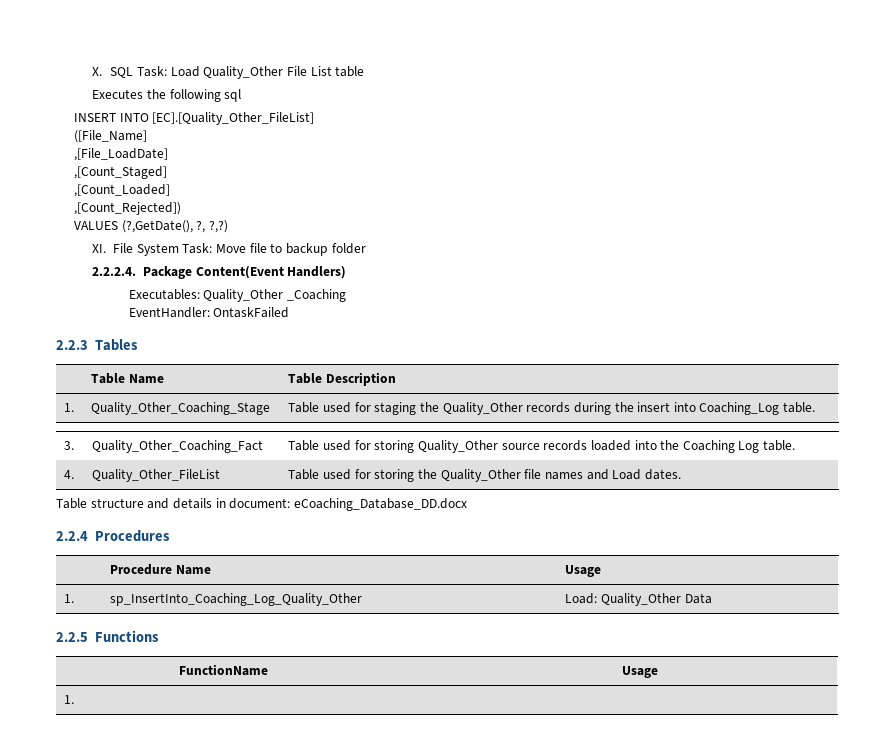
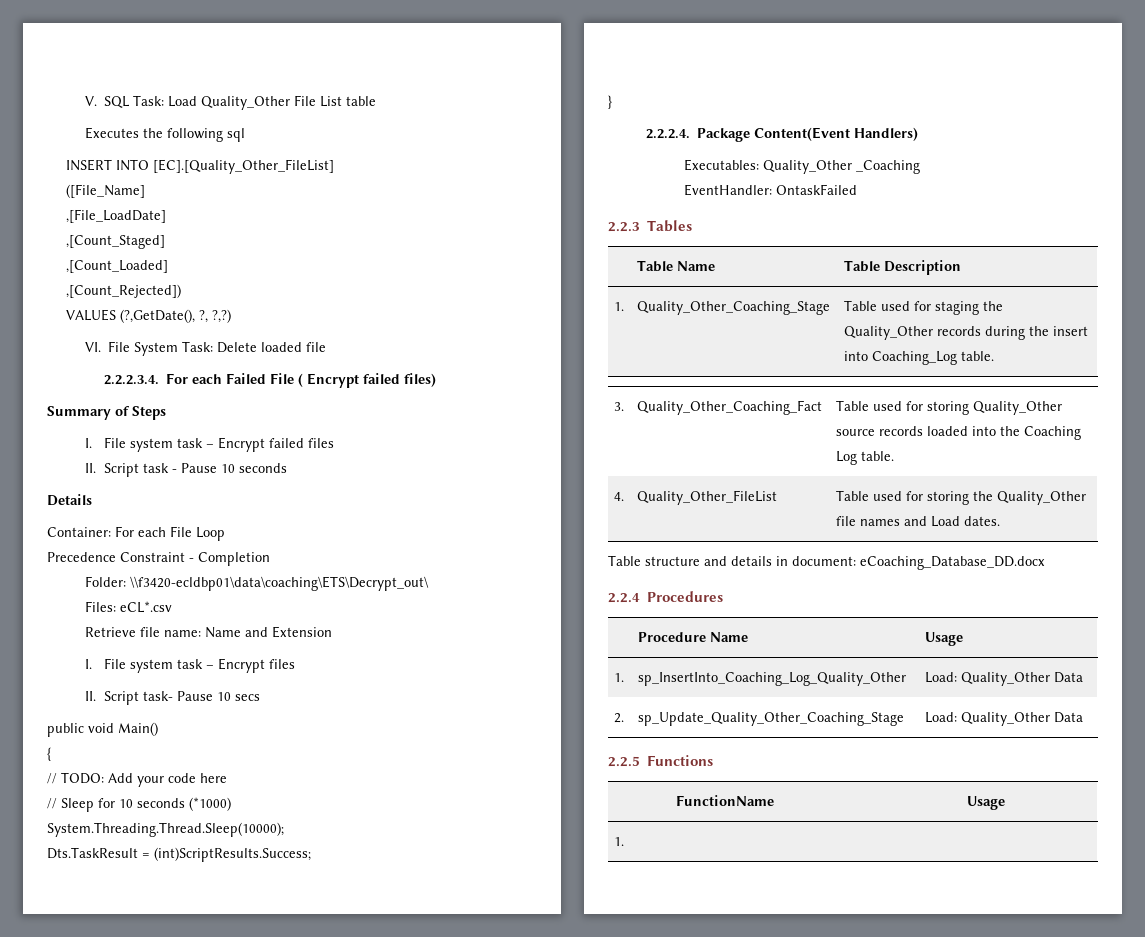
[92,67,103,76] X. -> [84,96,97,106] V.
[92,244,107,253] XI. -> [84,342,101,352] VI.
[215,243,366,256] Move file to backup folder -> [217,342,327,353] [103,373,437,388] [47,406,166,420] [84,437,334,452] [84,463,287,477] [47,494,92,506] [47,526,225,541] [47,552,270,566] [84,576,429,591] [84,601,172,613] [84,626,332,638] [84,658,295,673] [84,691,260,705] [47,722,158,737] [47,747,51,761] [47,772,227,787] [47,797,231,812] [47,822,284,837] [47,847,311,862] [608,95,612,109] Delete loaded file // 2.2.2.3.4. For each Failed File ( Encrypt failed files) // Summary of Steps // I. File system task – Encrypt failed files // II. Script task - Pause 10 seconds // Details // Container: For each File Loop // Precedence Constraint - Completion // Folder: \\f3420-ecldbp01\data\coaching\ETS\Decrypt_out\ // Files: eCL*.csv // Retrieve file name: Name and Extension // I. File system task – Encrypt files // II. Script task- Pause 10 secs // public void Main() // { // // TODO: Add your code here // // Sleep for 10 seconds (*1000) // System.Threading.Thread.Sleep(10000); // Dts.TaskResult = (int)ScriptResults.Success; // }
(712, 598) none -> [614,713,625,723] [638,712,905,726] [925,712,1084,726] // 2. | sp_Update_Quality_Other_Coaching_Stage | Load: Quality_Other Data

